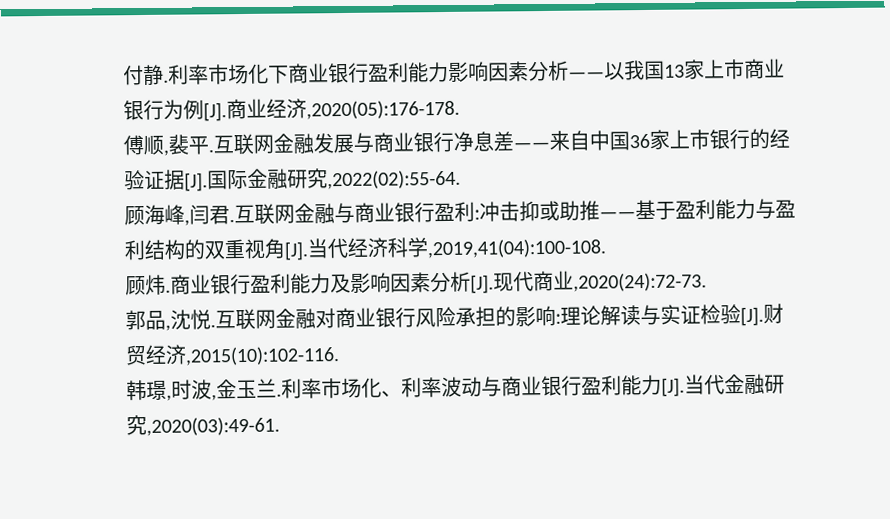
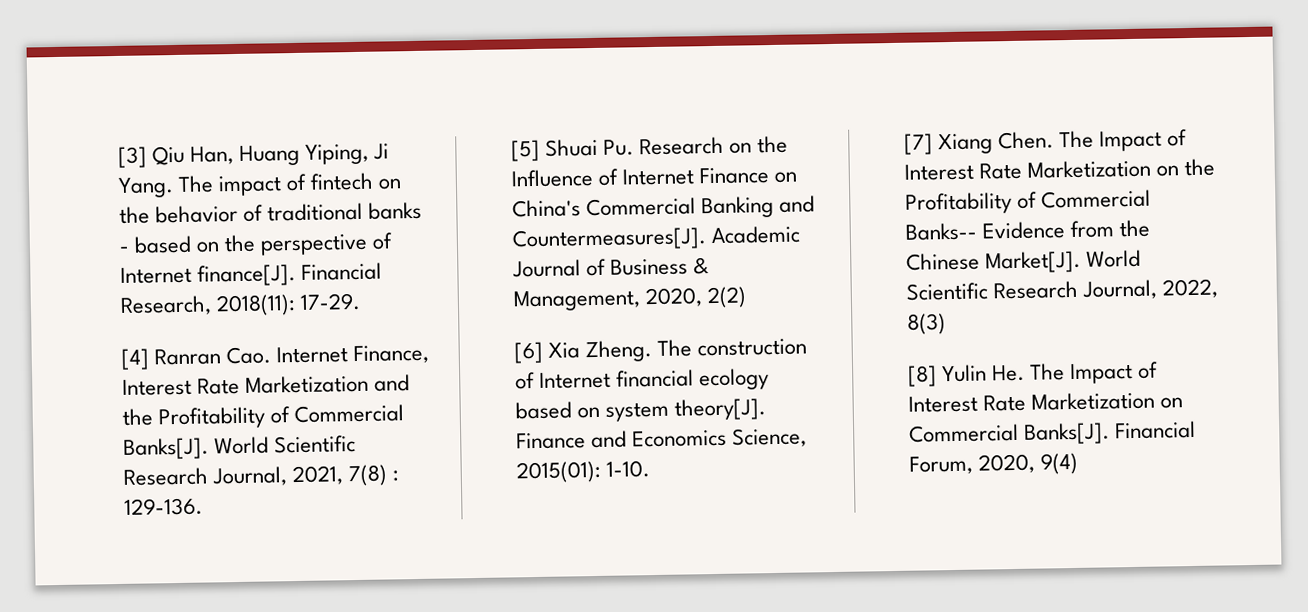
[122,58,785,86] [122,98,460,122] [122,128,790,156] [123,168,461,192] [123,198,796,226] [123,237,606,261] [124,270,707,296] [124,303,784,331] [124,344,340,366] [125,373,785,401] [125,414,280,436] 付静.利率市场化下商业银行盈利能力影响因素分析——以我国13家上市商业银行为例[J].商业经济,2020(05):176-178. // 傅顺,裴平.互联网金融发展与商业银行净息差——来自中国36家上市银行的经验证据[J].国际金融研究,2022(02):55-64. // 顾海峰,闫君.互联网金融与商业银行盈利:冲击抑或助推——基于盈利能力与盈利结构的双重视角[J].当代经济科学,2019,41(04):100-108. // 顾炜.商业银行盈利能力及影响因素分析[J].现代商业,2020(24):72-73. // 郭品,沈悦.互联网金融对商业银行风险承担的影响:理论解读与实证检验[J].财贸经济,2015(10):102-116. // 韩璟,时波,金玉兰.利率市场化、利率波动与商业银行盈利能力[J].当代金融研究,2020(03):49-61. -> [117,143,389,168] [117,172,402,198] [118,201,422,224] [118,232,393,256] [119,262,382,287] [119,292,361,317] [120,344,429,370] [121,374,410,396] [121,404,404,430] [122,435,356,460] [122,464,399,487] [123,497,203,516] [510,135,788,162] [510,167,797,188] [511,195,815,219] [511,225,800,252] [511,257,709,278] [512,286,747,312] [513,338,807,364] [514,368,769,391] [514,398,766,422] [515,427,807,450] [515,460,650,484] [903,129,1187,155] [903,158,1215,181] [904,189,1151,215] [904,219,1150,241] [905,249,1141,274] [905,278,1218,301] [906,313,946,335] [907,361,1158,387] [907,391,1183,413] [908,420,1196,445] [908,452,1078,475] [3] Qiu Han, Huang Yiping, Ji Yang. The impact of fintech on the behavior of traditional banks - based on the perspective of Internet finance[J]. Financial Research, 2018(11): 17-29. // [4] Ranran Cao. Internet Finance, Interest Rate Marketization and the Profitability of Commercial Banks[J]. World Scientific Research Journal, 2021, 7(8) : 129-136. // [5] Shuai Pu. Research on the Influence of Internet Finance on China's Commercial Banking and Countermeasures[J]. Academic Journal of Business & Management, 2020, 2(2) // [6] Xia Zheng. The construction of Internet financial ecology based on system theory[J]. Finance and Economics Science, 2015(01): 1-10. // [7] Xiang Chen. The Impact of Interest Rate Marketization on the Profitability of Commercial Banks-- Evidence from the Chinese Market[J]. World Scientific Research Journal, 2022, 8(3) // [8] Yulin He. The Impact of Interest Rate Marketization on Commercial Banks[J]. Financial Forum, 2020, 9(4)

